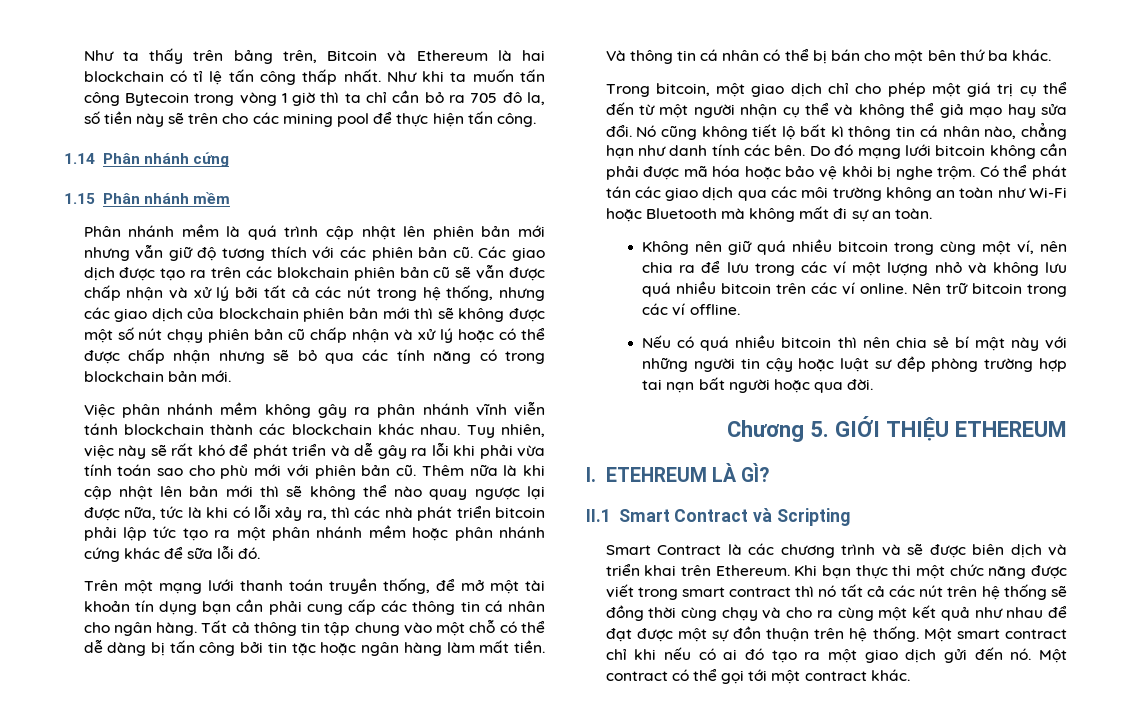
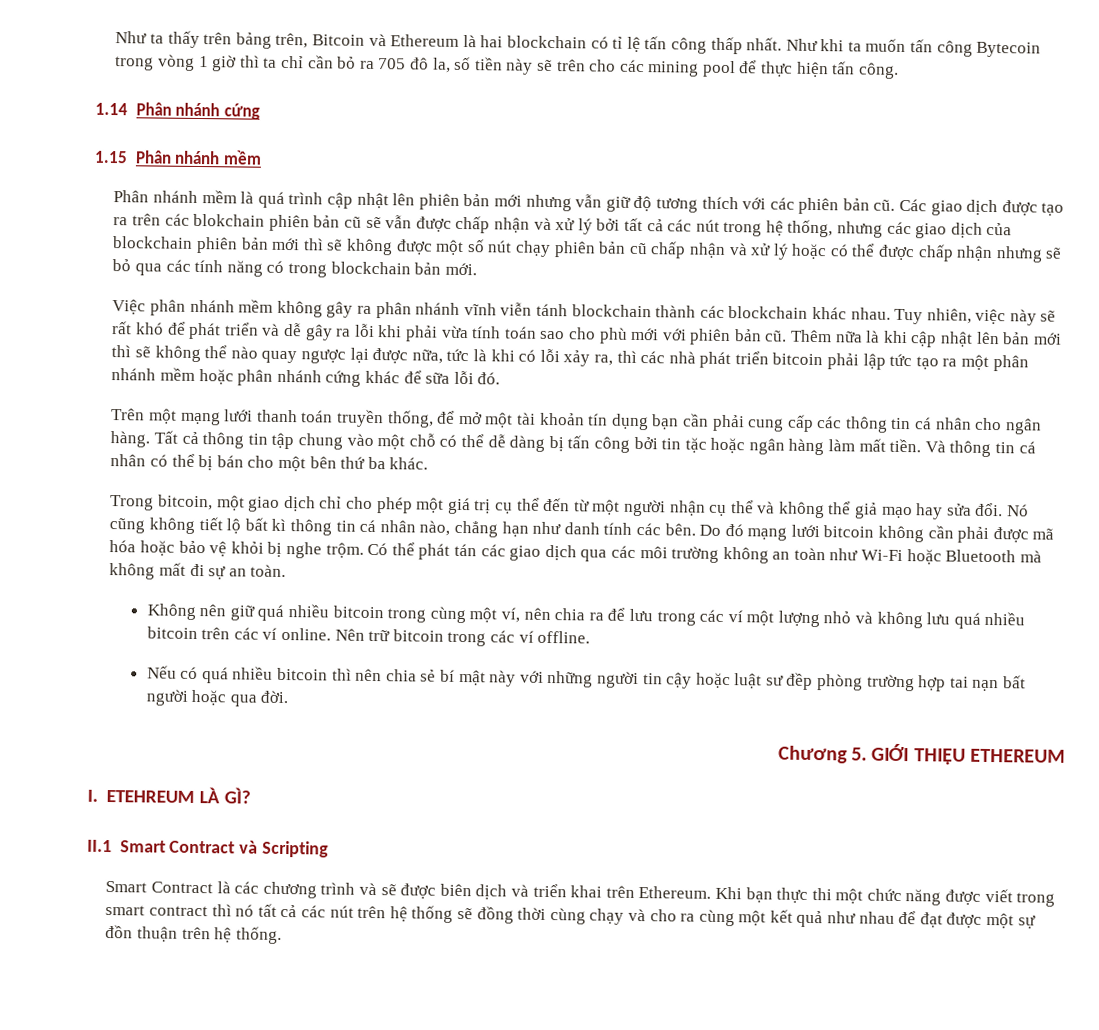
[923,628,1067,642] [605,647,1067,663] [605,668,910,684] Một smart contract chỉ khi nếu có ai đó tạo ra một giao dịch gửi đến nó. Một contract có thể gọi tới một contract khác. -> (282, 935) none

